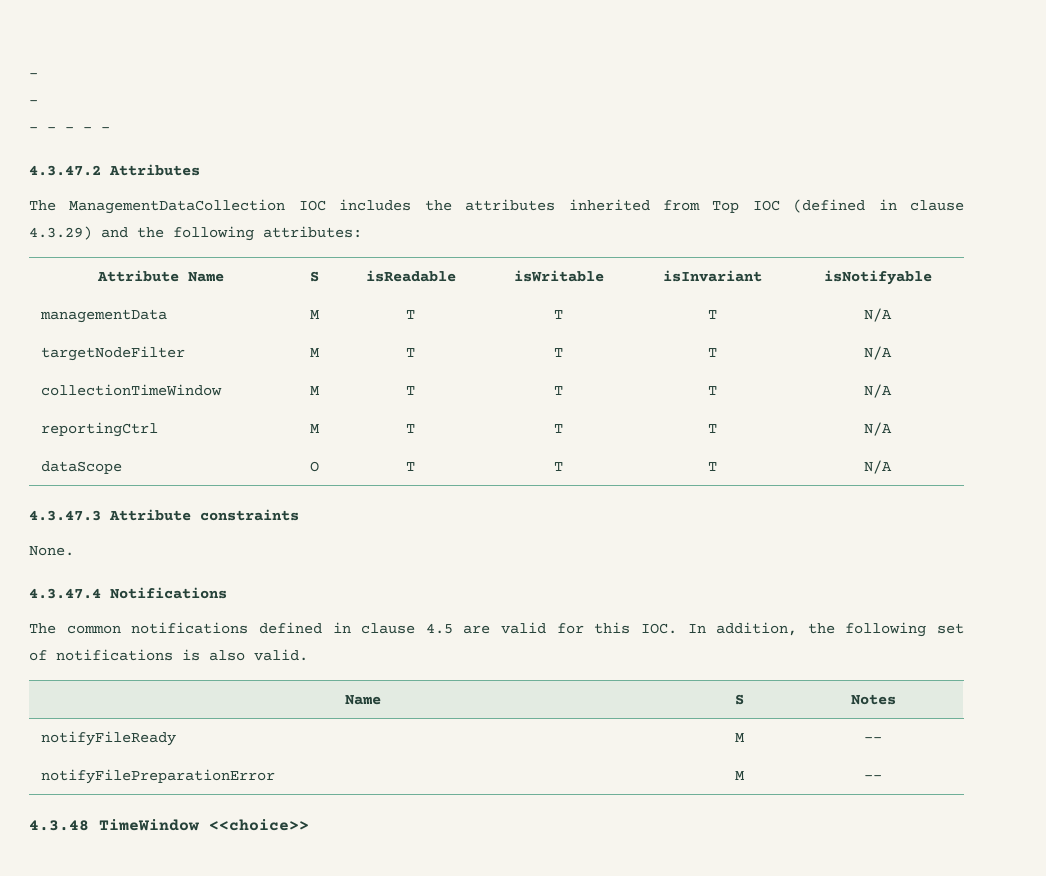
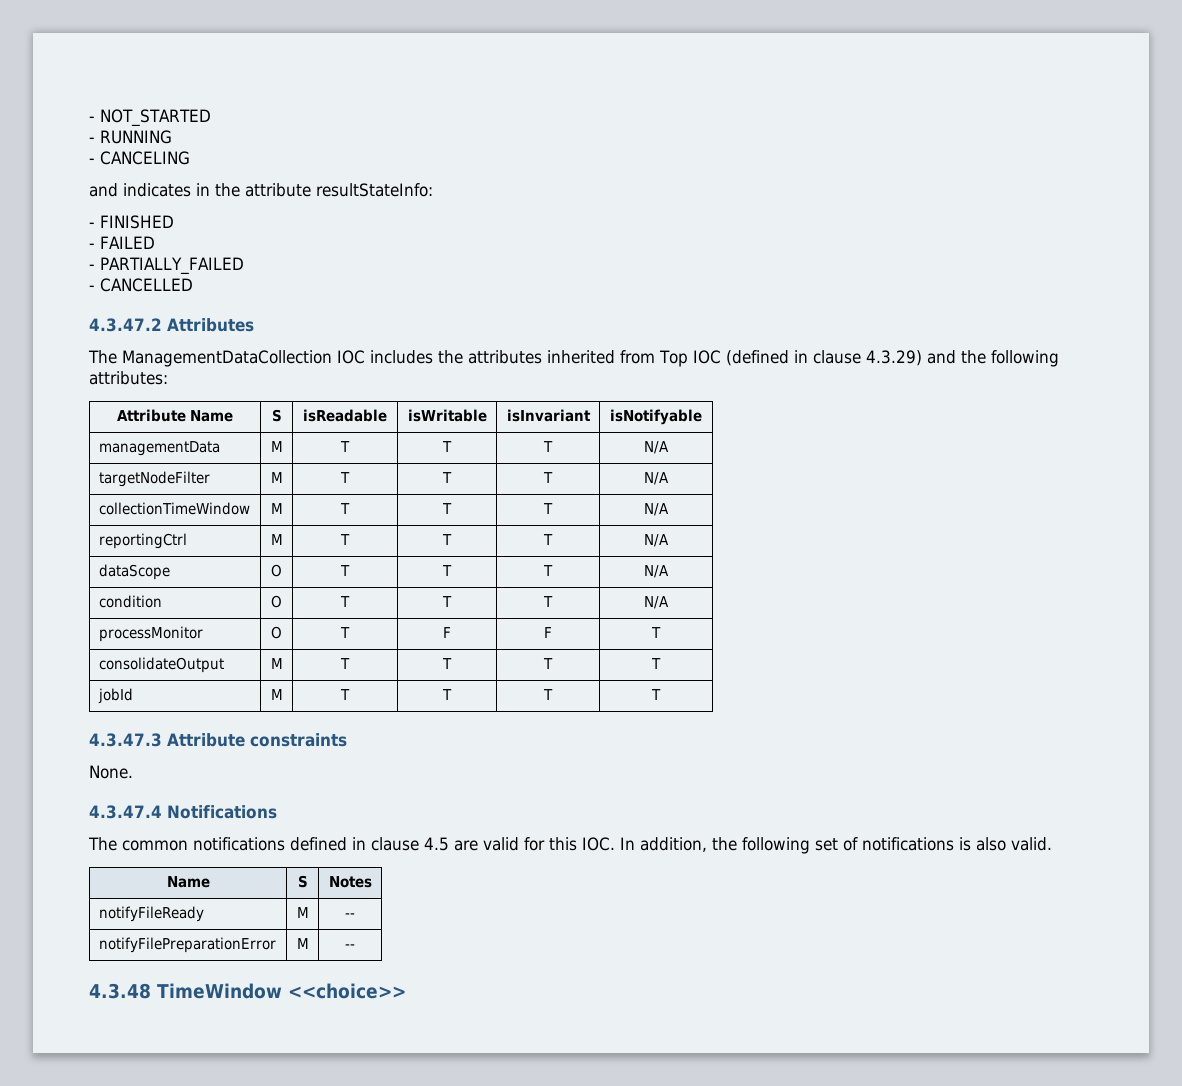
[29,73,38,78] [29,100,38,105] [29,127,110,132] - // - // - - - - - -> [89,109,211,127] [89,130,172,144] [89,151,190,165] [89,183,433,197] [89,215,174,229] [89,236,155,249] [89,257,244,275] [89,278,193,292] - NOT_STARTED // - RUNNING // - CANCELING // and indicates in the attribute resultStateInfo: // - FINISHED // - FAILED // - PARTIALLY_FAILED // - CANCELLED
(892, 467) none -> [98,595,162,608] [271,595,282,608] [340,596,350,607] [442,596,452,607] [543,596,553,607] [644,596,669,609] [98,626,203,642] [271,626,282,639] [340,627,350,638] [443,627,451,638] [544,627,552,638] [651,627,661,638] [98,657,224,673] [270,658,283,669] [340,658,350,669] [442,658,452,669] [543,658,553,669] [651,658,661,669] [97,688,133,704] [270,689,283,700] [340,689,350,700] [442,689,452,700] [543,689,553,700] [651,689,661,700] // condition | O | T | T | T | N/A // processMonitor | O | T | F | F | T // consolidateOutput | M | T | T | T | T // jobId | M | T | T | T | T

